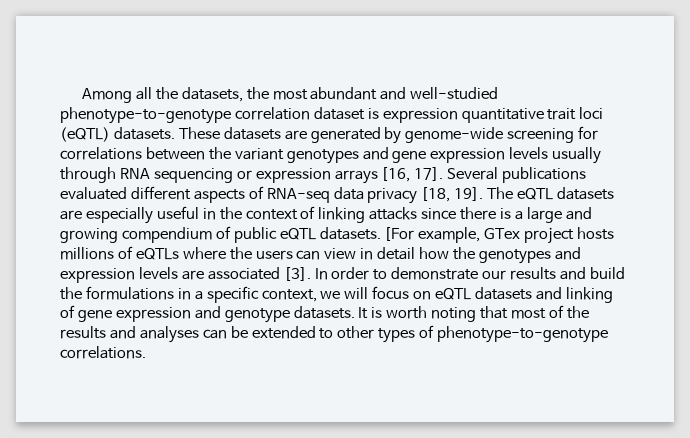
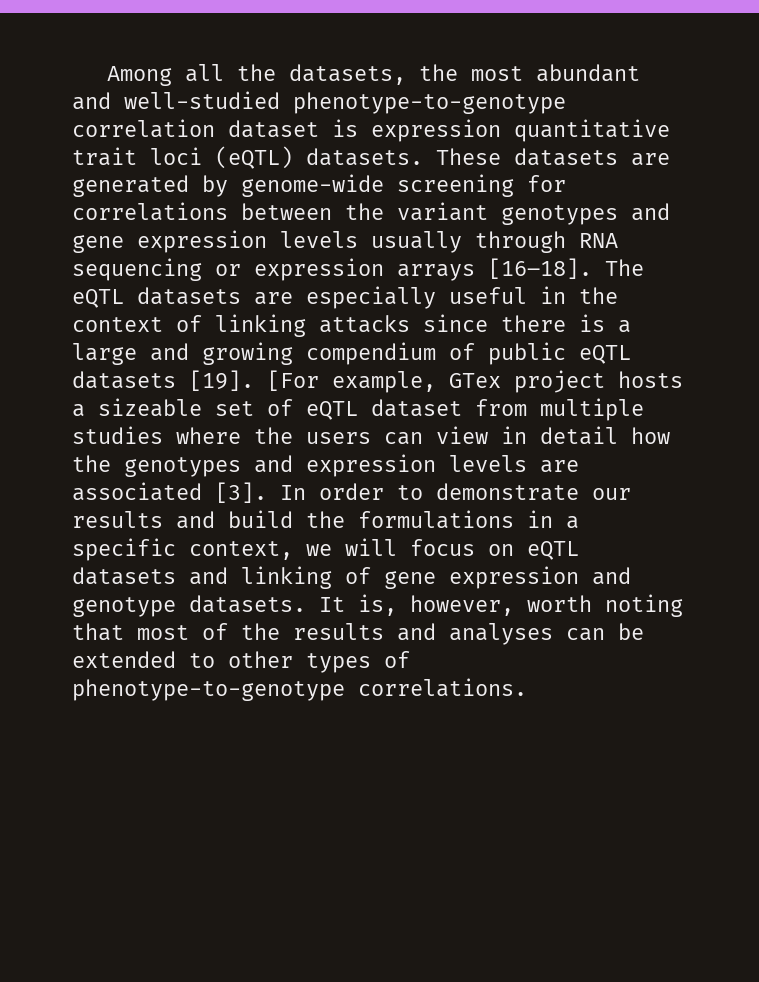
[381,167,587,183] [60,186,484,204] [16, 17]. Several publications evaluated different aspects of RNA-seq data privacy [18, 19]. -> [488,258,592,279] [16–18].
[319,227,381,240] datasets. -> [72,370,254,391] datasets [19].
[60,246,179,260] millions of eQTLs -> [72,398,644,421] [72,426,163,444] a sizeable set of eQTL dataset from multiple studies
[371,307,383,318] is -> [358,594,514,616] is, however,

